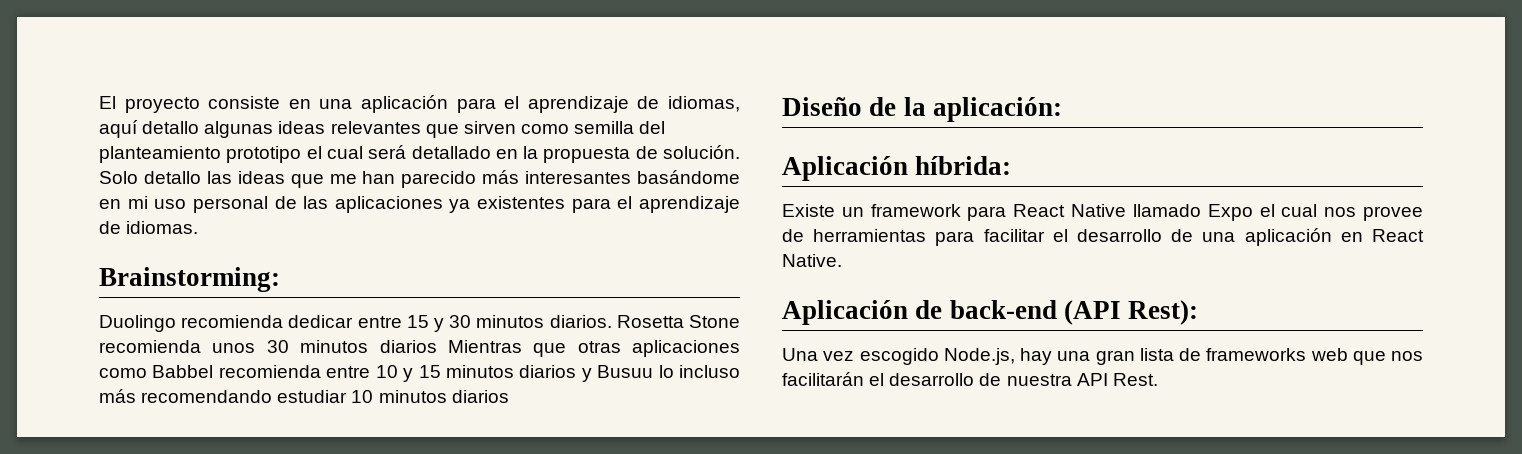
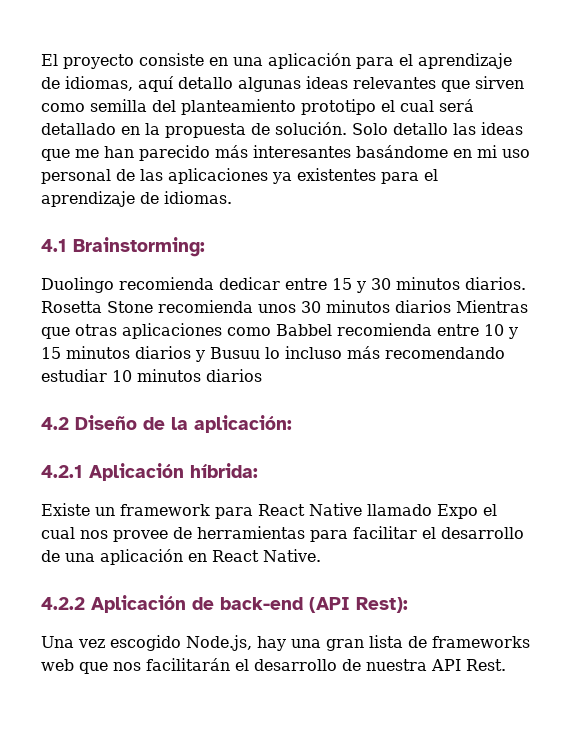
(199, 227) none -> [41,239,67,252] 4.1
(509, 396) none -> [41,417,69,430] 4.2
(1062, 109) none -> [41,465,83,478] 4.2.1
(842, 260) none -> [41,597,85,610] 4.2.2

